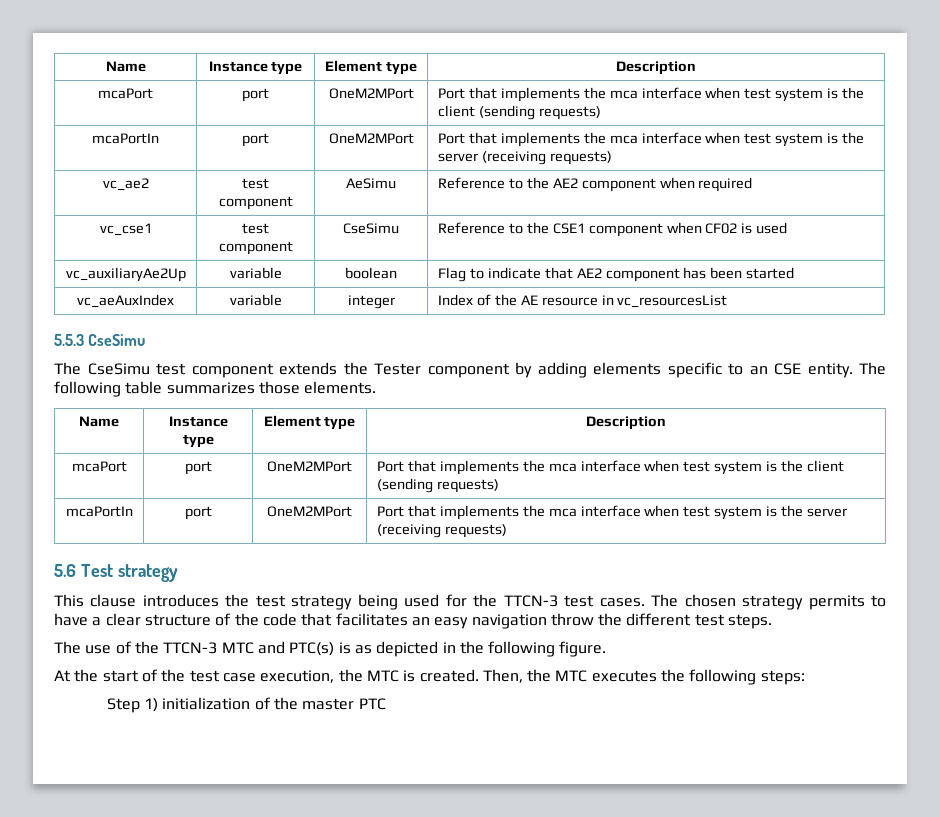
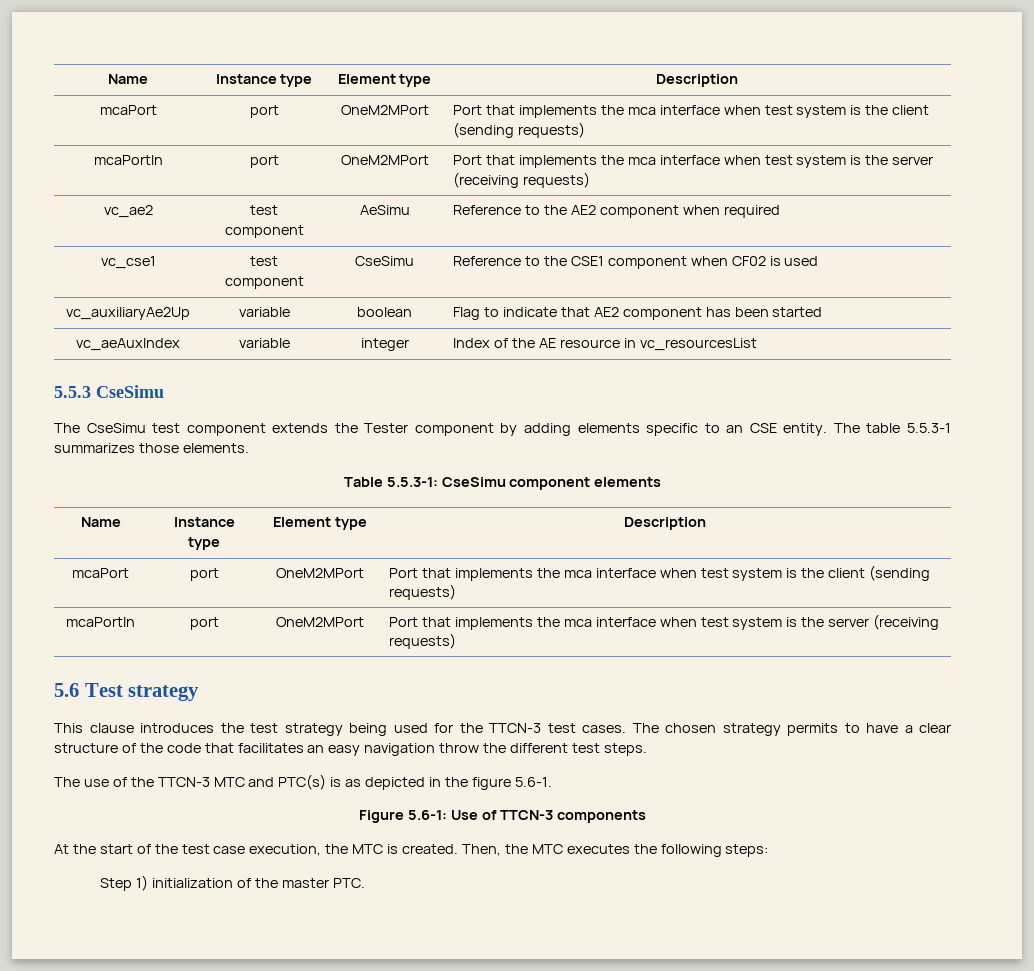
[54,381,163,397] following table -> [866,423,951,433] table 5.5.3-1
(377, 387) none -> [343,477,662,490] // Table 5.5.3-1: CseSimu component elements
[488,641,607,657] following figure. -> [471,777,552,790] [359,810,646,823] figure 5.6-1. // Figure 5.6-1: Use of TTCN-3 components
[358,698,386,710] PTC -> [332,878,365,888] PTC.

